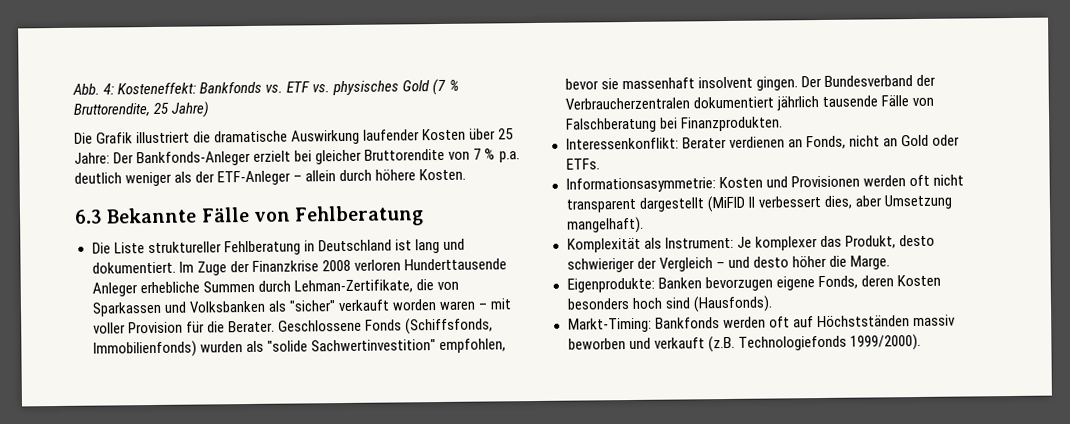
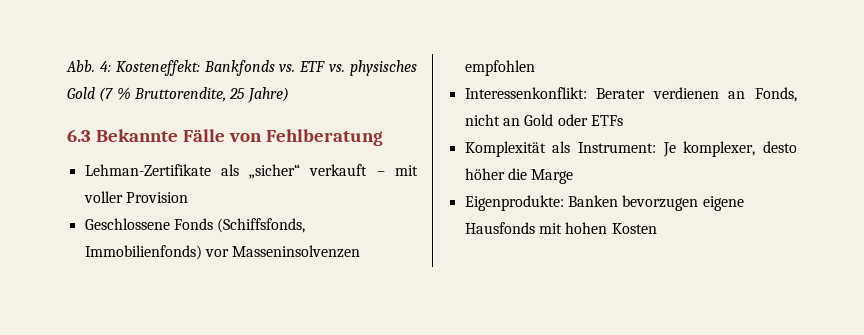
[74,128,515,145] [74,148,520,167] [74,168,467,187] // Die Grafik illustriert die dramatische Auswirkung laufender Kosten über 25 Jahre: Der Bankfonds-Anleger erzielt bei gleicher Bruttorendite von 7 % p.a. deutlich weniger als der ETF-Anleger – allein durch höhere Kosten. -> (289, 95) none
[91,238,465,256] [91,258,507,276] [91,279,459,297] [91,299,476,317] Die Liste struktureller Fehlberatung in Deutschland ist lang und dokumentiert. Im Zuge der Finanzkrise 2008 verloren Hunderttausende Anleger erhebliche Summen durch Lehman-Zertifikate, die von Sparkassen und Volksbanken als "sicher" verkauft worden waren -> [84,164,368,179] Lehman-Zertifikate als „sicher“ verkauft
[185,320,275,333] für die Berater. -> (188, 197) //
[199,338,506,354] [564,74,936,91] [564,95,934,111] [565,116,783,133] wurden als "solide Sachwertinvestition" empfohlen, bevor sie massenhaft insolvent gingen. Der Bundesverband der Verbraucherzentralen dokumentiert jährlich tausende Fälle von Falschberatung bei Finanzprodukten. -> [204,245,361,258] [464,60,535,76] vor Masseninsolvenzen empfohlen
[565,158,600,170] [565,174,964,193] [565,194,952,213] [566,216,644,234] [566,234,935,253] [566,256,750,273] ETFs. // Informationsasymmetrie: Kosten und Provisionen werden oft nicht transparent dargestellt (MiFID II verbessert dies, aber Umsetzung mangelhaft). // Komplexität als Instrument: Je komplexer das Produkt, desto schwieriger der Vergleich – und -> [590,115,623,126] [464,141,756,157] ETFs // Komplexität als Instrument: Je komplexer,
[849,255,890,270] Marge. -> [531,169,574,184] Marge
[817,274,941,290] [566,295,773,313] [567,314,956,333] [567,333,921,353] Fonds, deren Kosten besonders hoch sind (Hausfonds). // Markt-Timing: Bankfonds werden oft auf Höchstständen massiv beworben und verkauft (z.B. Technologiefonds 1999/2000). -> [464,222,657,234] Hausfonds mit hohen Kosten

